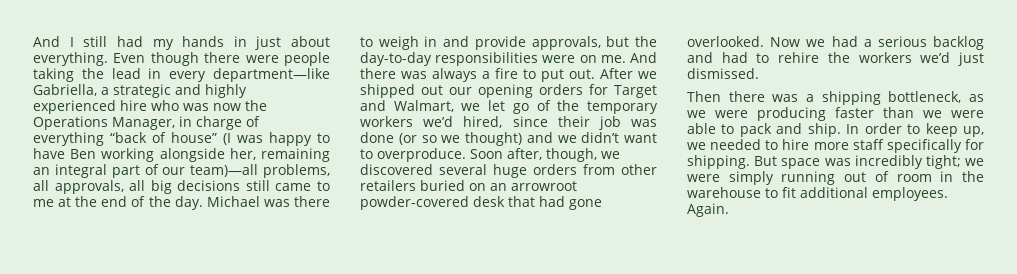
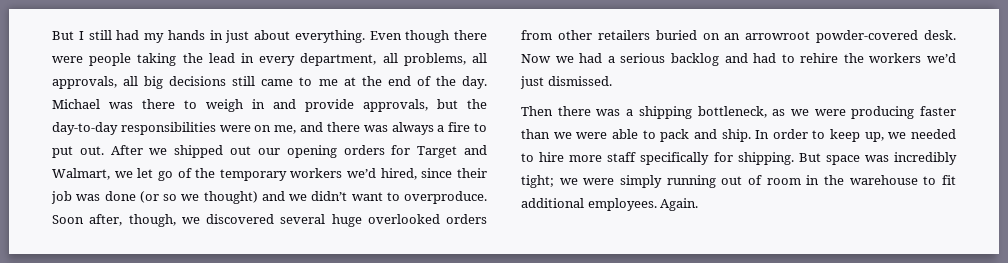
[33,36,60,47] And -> [52,31,74,40] But
[213,68,330,82] [33,84,247,98] [33,100,267,114] [33,116,260,130] [33,132,330,146] [33,148,330,162] [33,164,259,178] department—like Gabriella, a strategic and highly experienced hire who was now the Operations Manager, in charge of everything “back of house” (I was happy to have Ben working alongside her, remaining an integral part of our team)—all -> [300,53,398,66] department, all
[600,52,657,63] me. And -> [274,122,324,134] me, and
(527, 171) none -> [367,214,440,224] overlooked
[473,196,602,210] [687,36,764,47] desk that had gone overlooked. -> [924,30,956,40] desk.

